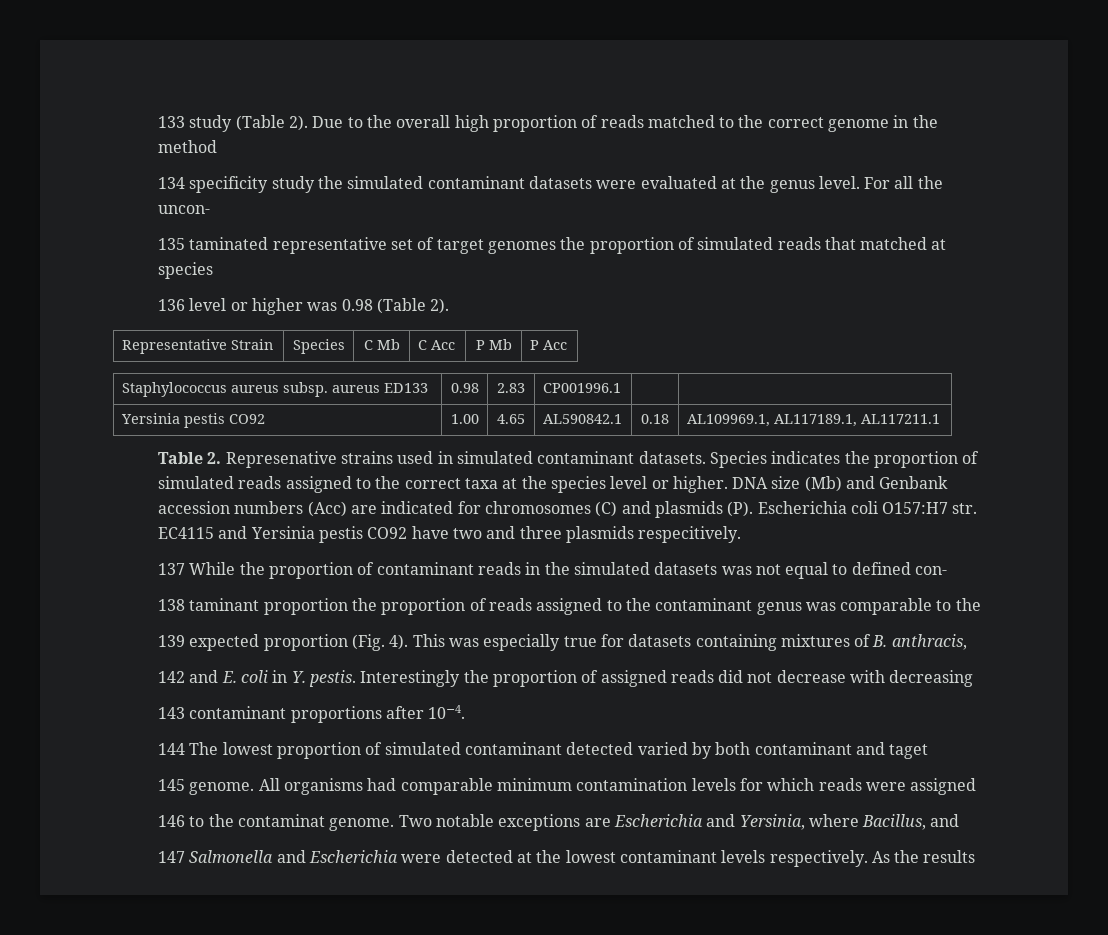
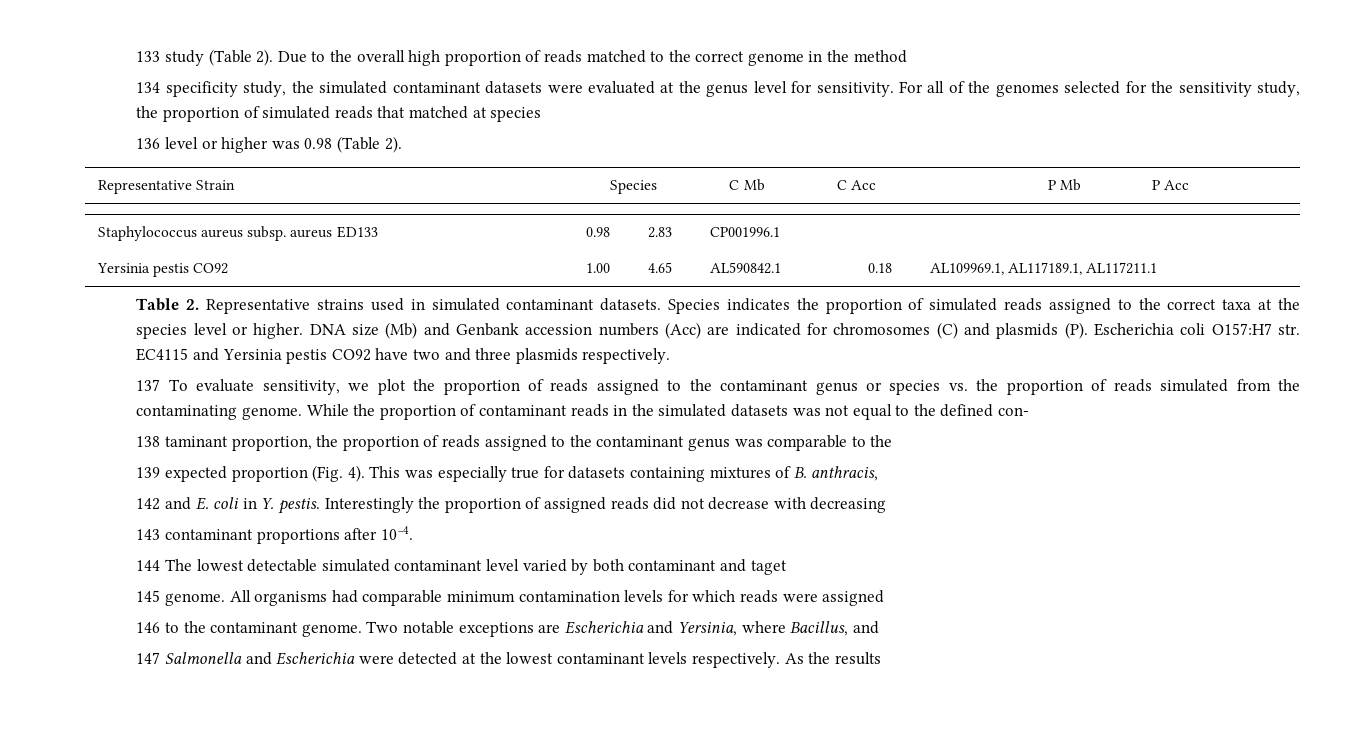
[271,176,315,193] study -> [243,81,287,97] study,
[818,176,943,189] [157,205,210,214] [157,237,556,254] level. For all the uncon- // 135 taminated representative set of target genomes -> [753,81,1300,97] level for sensitivity. For all of the genomes selected for the sensitivity study,
[225,451,337,468] Represenative -> [206,299,311,314] Representative
[638,526,742,543] respecitively. -> [582,348,671,364] respectively.
(185, 569) none -> [168,379,1300,395] [136,405,303,420] To evaluate sensitivity, we plot the proportion of reads assigned to the contaminant genus or species vs. the proportion of reads simulated from the contaminating genome.
(848, 569) none -> [913,404,936,416] the
[263,598,348,615] proportion -> [231,436,312,451] proportion,
[276,742,634,759] proportion of simulated contaminant detected -> [247,559,519,572] detectable simulated contaminant level
[237,814,325,827] contaminat -> [210,622,299,633] contaminant

